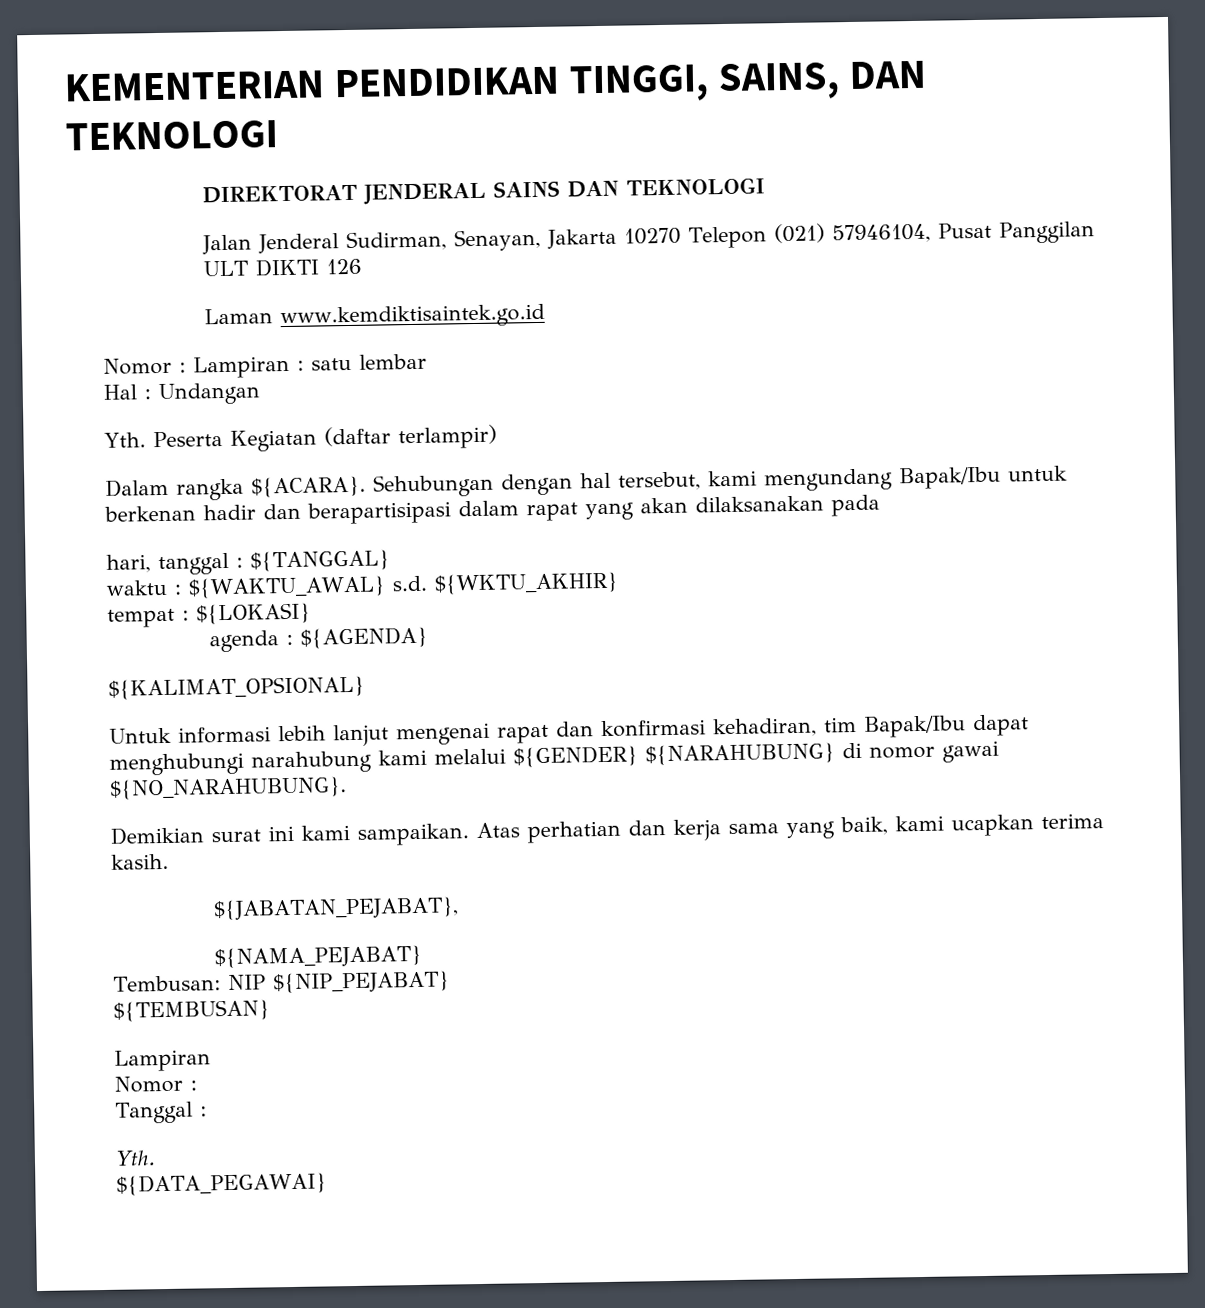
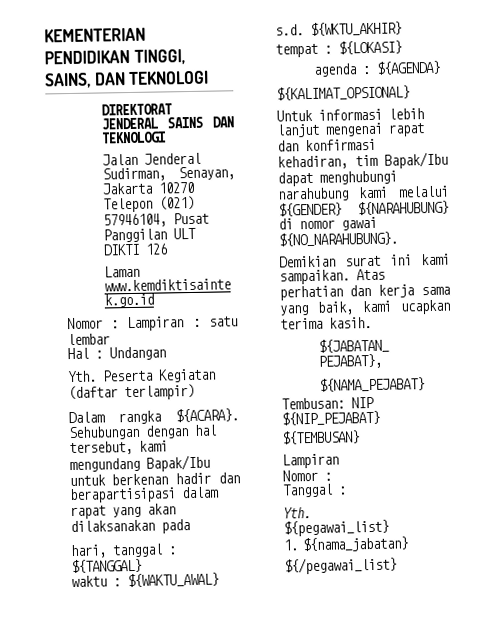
[116,1172,328,1196] ${DATA_PEGAWAI} -> [282,519,389,537] [282,536,409,553] [283,556,397,575] ${pegawai_list} // 1. ${nama_jabatan} // ${/pegawai_list}

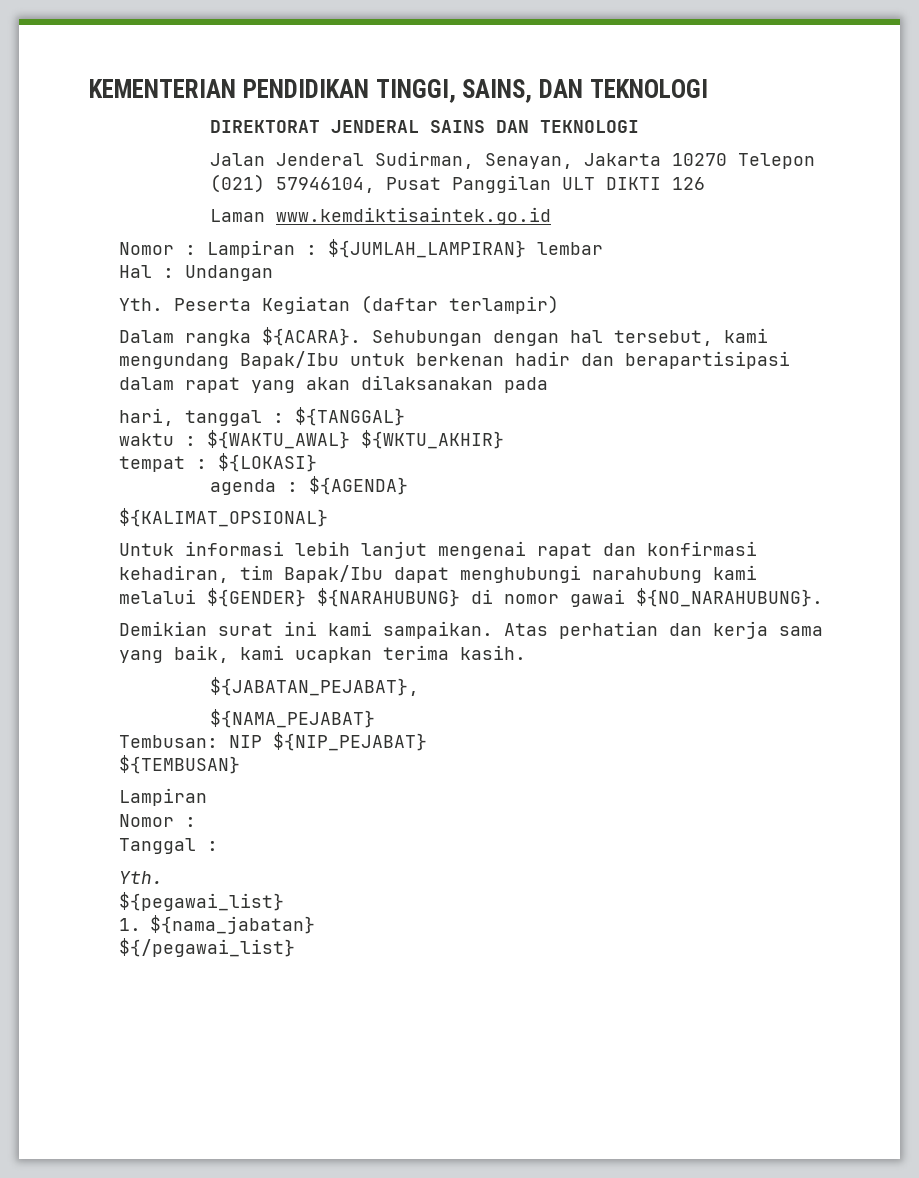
[209,316,238,327] satu -> [328,239,527,258] ${JUMLAH_LAMPIRAN}
[274,24,304,36] s.d. -> (351, 439) none

